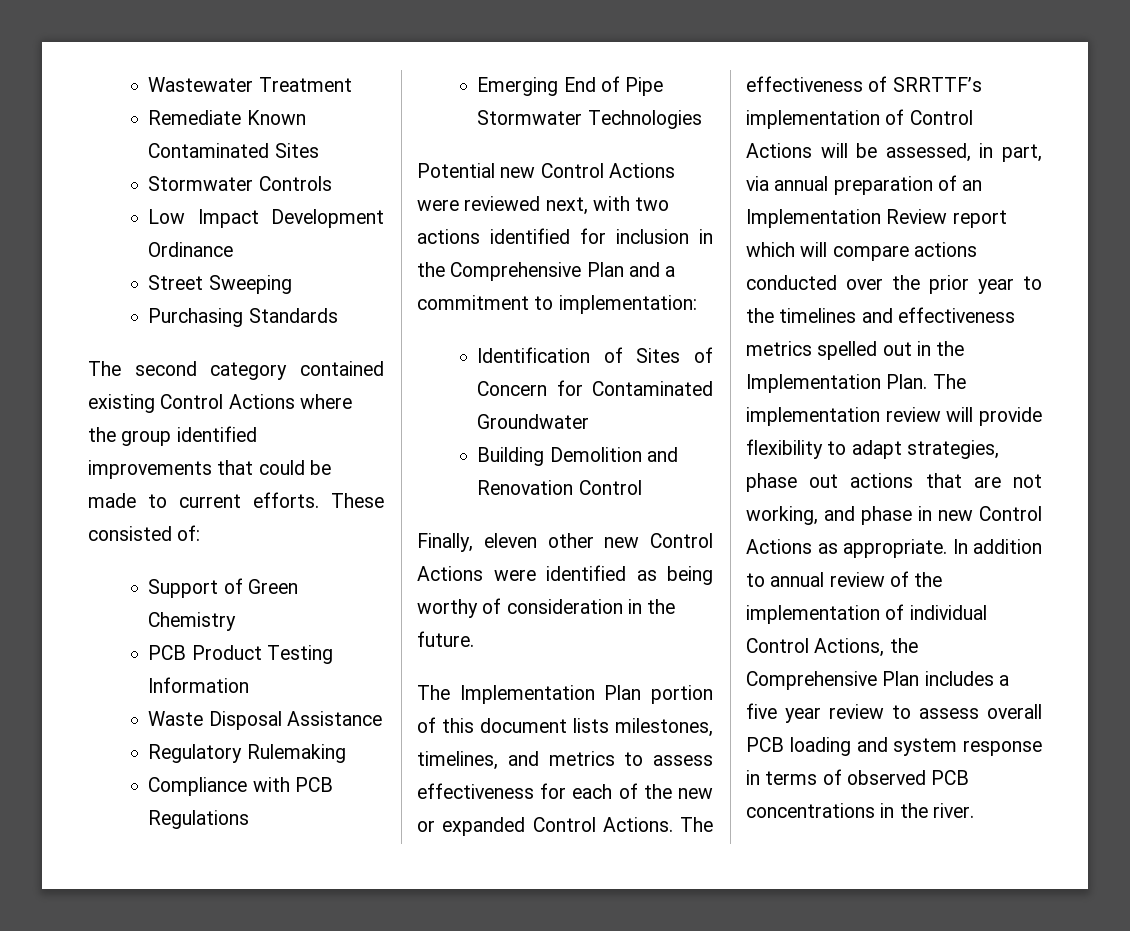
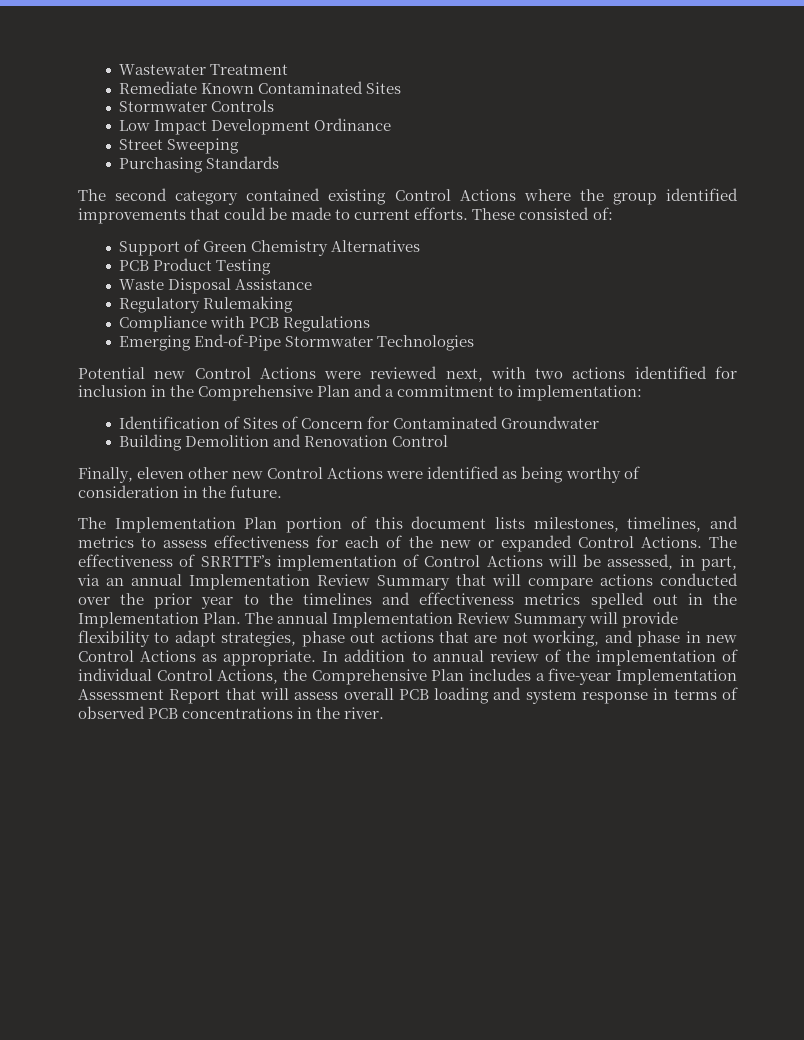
(237, 621) none -> [331,240,421,252] Alternatives
[148,677,250,693] Information -> (272, 267) none
[563,76,664,96] End of Pipe -> [194,334,282,351] End-of-Pipe
[774,175,983,195] [746,209,1007,228] [746,242,795,257] annual preparation of an Implementation Review report which -> [106,574,486,590] an annual Implementation Review Summary that
[746,407,941,426] implementation review -> [277,612,588,628] annual Implementation Review Summary
[746,703,911,723] five year review to -> [548,668,738,685] [78,688,289,704] five-year Implementation Assessment Report that will

